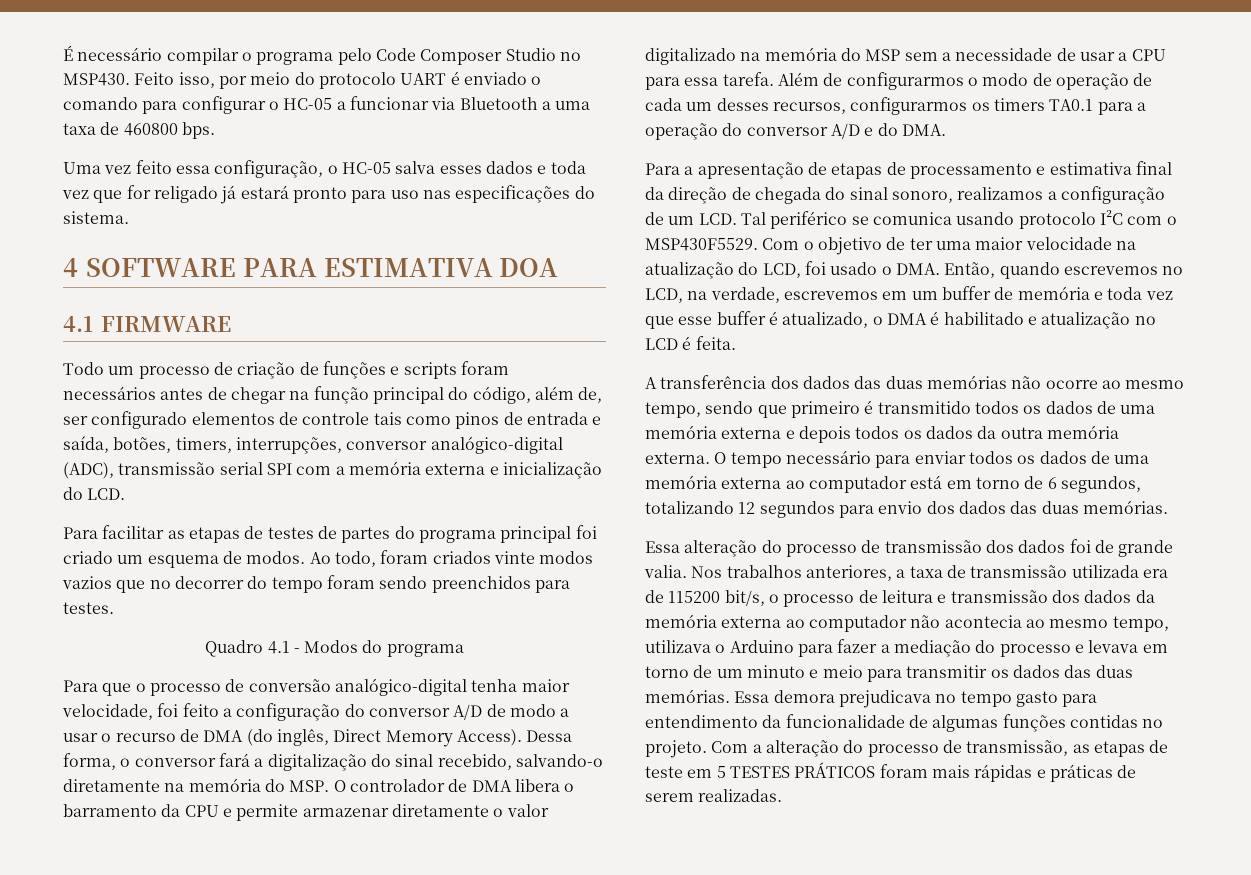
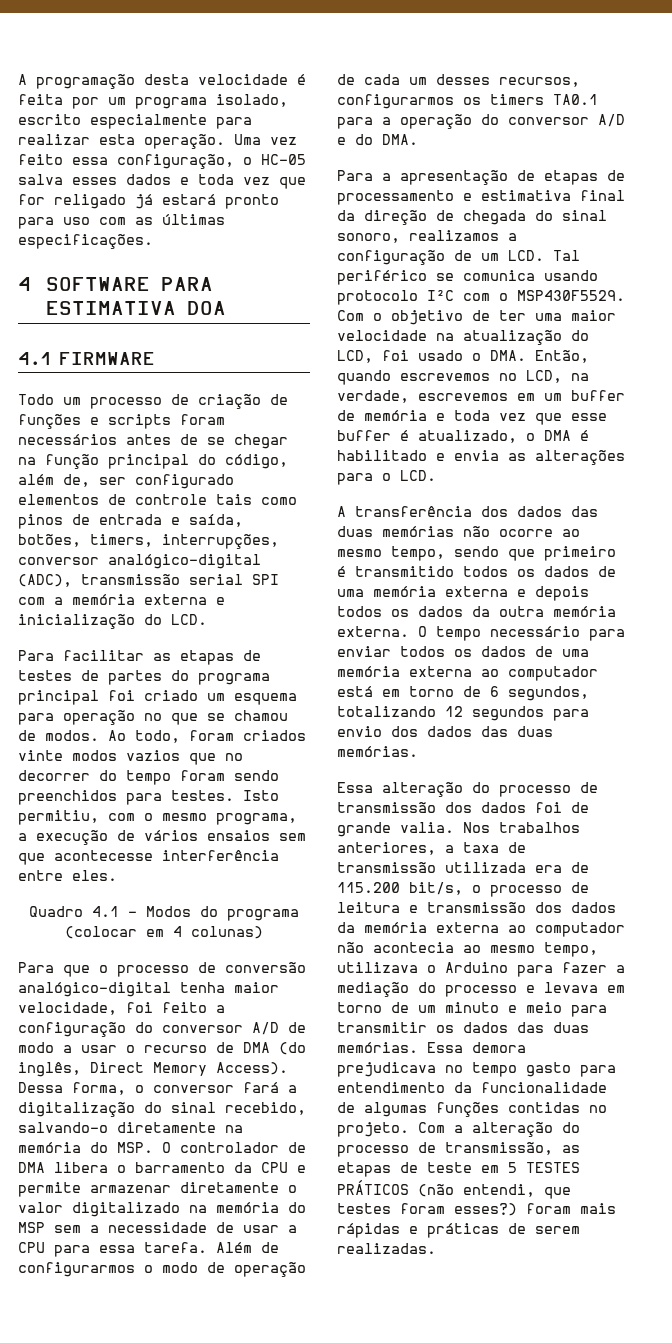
[63,45,581,65] [63,71,542,89] [63,96,591,114] [63,122,215,139] É necessário compilar o programa pelo Code Composer Studio no MSP430. Feito isso, por meio do protocolo UART é enviado o comando para configurar o HC-05 a funcionar via Bluetooth a uma taxa de 460800 bps. // -> [18,74,306,89] [18,94,288,109] [18,114,252,129] [18,134,225,149] A programação desta velocidade é feita por um programa isolado, escrito especialmente para realizar esta operação.
[422,185,595,203] [63,211,129,224] nas especificações do sistema. -> [99,214,225,225] [18,234,153,249] com as últimas especificações.
(227, 393) none -> [207,437,225,445] se
(219, 561) none -> [18,710,288,725] para operação no que se chamou
(114, 608) none -> [243,790,279,801] [18,810,297,825] [18,830,306,845] [18,850,279,865] [18,870,117,881] Isto permitiu, com o mesmo programa, a execução de vários ensaios sem que acontecesse interferência entre eles.
(464, 650) none -> [65,926,263,939] (colocar em 4 colunas)
[1041,312,1156,329] [645,336,736,350] atualização no LCD é feita. -> [454,450,625,465] [337,470,436,485] envia as alterações para o LCD.
[668,591,721,603] 115200 -> [337,882,400,893] 115.200
(876, 770) none -> [418,1184,571,1199] [337,1203,517,1216] (não entendi, que testes foram esses?)

